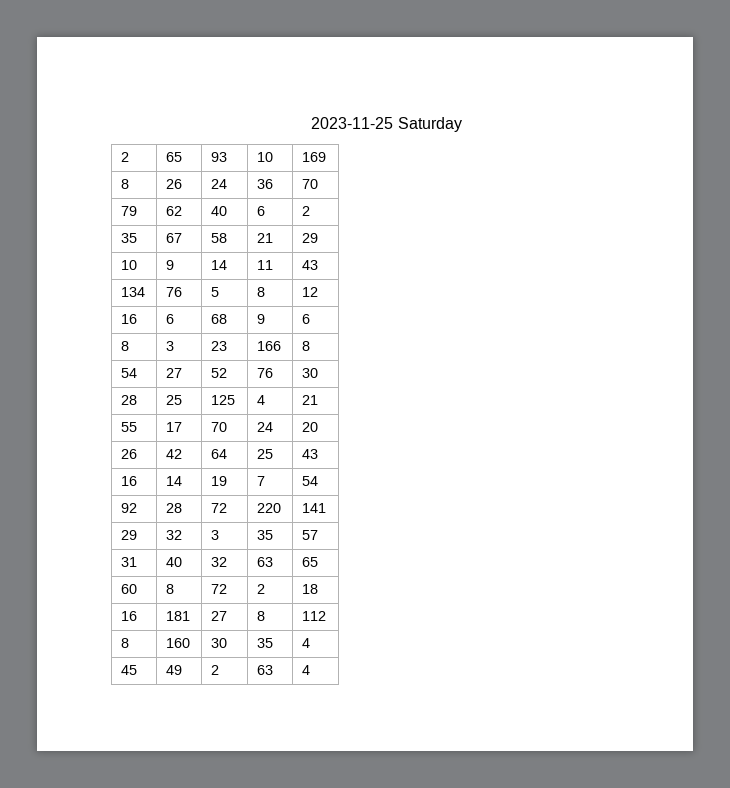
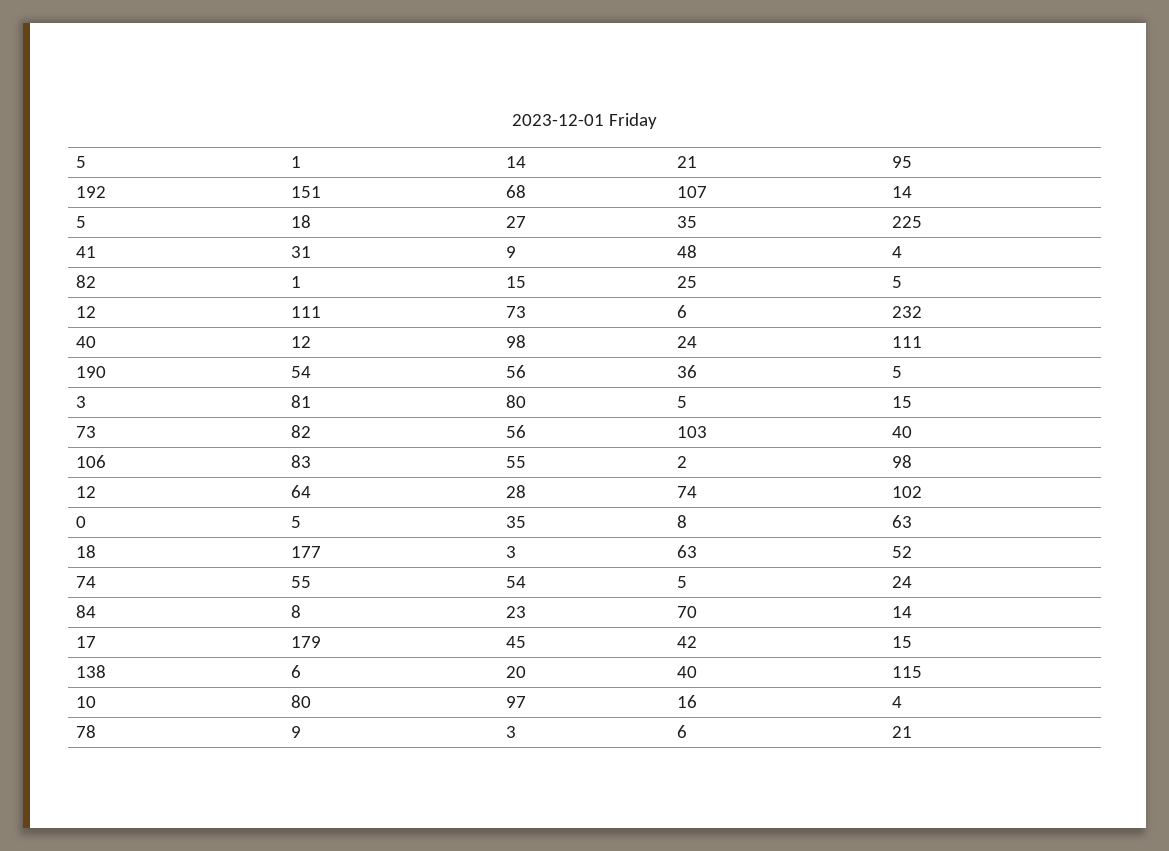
[311,117,462,132] [121,152,130,162] [166,152,183,162] [211,152,228,162] [257,152,274,162] [302,152,327,162] [121,179,130,189] [166,179,183,189] [211,179,228,189] [257,179,274,189] [302,179,319,189] [121,206,138,216] [166,206,183,216] [211,206,228,216] [257,206,266,216] [302,206,311,216] [121,233,138,243] [166,233,183,243] [211,233,228,243] [257,233,274,243] [302,233,319,243] [121,260,138,270] [166,260,175,270] [211,260,228,270] [257,260,274,270] [302,260,319,270] [121,287,146,297] [166,287,183,297] [211,287,220,297] [257,287,266,297] [302,287,319,297] [121,314,138,324] [166,314,175,324] [211,314,228,324] [257,314,266,324] [302,314,311,324] [121,341,130,351] [166,341,175,351] [211,341,228,351] [257,341,282,351] [302,341,311,351] [121,368,138,378] [166,368,183,378] [211,368,228,378] [257,368,274,378] [302,368,319,378] [121,395,138,405] [166,395,183,405] [211,395,236,405] [257,395,266,405] [302,395,319,405] [121,422,138,432] [166,422,183,432] [211,422,228,432] [257,422,274,432] [302,422,319,432] [121,449,138,459] [166,449,183,459] [211,449,228,459] [257,449,274,459] [302,449,319,459] [121,476,138,486] [166,476,183,486] [211,476,228,486] [257,476,266,486] [302,476,319,486] [121,503,138,513] [166,503,183,513] [211,503,228,513] [257,503,282,513] [302,503,327,513] [121,530,138,540] [166,530,183,540] [211,530,220,540] [257,530,274,540] [302,530,319,540] [121,557,138,567] [166,557,183,567] [211,557,228,567] [257,557,274,567] [302,557,319,567] [121,584,138,594] [166,584,175,594] [211,584,228,594] [257,584,266,594] [302,584,319,594] [121,611,138,621] [166,611,191,621] [211,611,228,621] [257,611,266,621] [302,611,327,621] [121,638,130,648] [166,638,191,648] [211,638,228,648] [257,638,274,648] [302,638,311,648] [121,665,138,675] [166,665,183,675] [211,665,220,675] [257,665,274,675] [302,665,311,675] 2023-11-25 Saturday // 2 | 65 | 93 | 10 | 169 // 8 | 26 | 24 | 36 | 70 // 79 | 62 | 40 | 6 | 2 // 35 | 67 | 58 | 21 | 29 // 10 | 9 | 14 | 11 | 43 // 134 | 76 | 5 | 8 | 12 // 16 | 6 | 68 | 9 | 6 // 8 | 3 | 23 | 166 | 8 // 54 | 27 | 52 | 76 | 30 // 28 | 25 | 125 | 4 | 21 // 55 | 17 | 70 | 24 | 20 // 26 | 42 | 64 | 25 | 43 // 16 | 14 | 19 | 7 | 54 // 92 | 28 | 72 | 220 | 141 // 29 | 32 | 3 | 35 | 57 // 31 | 40 | 32 | 63 | 65 // 60 | 8 | 72 | 2 | 18 // 16 | 181 | 27 | 8 | 112 // 8 | 160 | 30 | 35 | 4 // 45 | 49 | 2 | 63 | 4 -> [512,113,657,129] [76,156,87,168] [291,156,302,168] [506,156,527,168] [677,156,698,168] [892,156,913,168] [76,186,107,198] [291,186,322,198] [506,185,527,198] [677,186,708,198] [892,186,913,198] [76,216,87,228] [291,215,312,228] [506,216,527,228] [677,216,698,228] [892,216,923,228] [76,246,97,258] [291,246,312,258] [506,246,517,258] [677,245,698,258] [892,246,903,258] [76,275,97,288] [291,276,302,288] [506,276,527,288] [677,276,698,288] [892,276,903,288] [76,306,97,318] [291,306,322,318] [506,306,527,318] [677,305,688,318] [892,306,923,318] [76,336,97,348] [291,336,312,348] [506,335,527,348] [677,336,698,348] [892,336,923,348] [76,366,107,378] [291,366,312,378] [506,365,527,378] [677,365,698,378] [892,366,903,378] [76,396,87,408] [291,395,312,408] [506,395,527,408] [677,396,688,408] [892,396,913,408] [76,426,97,438] [291,425,312,438] [506,425,527,438] [677,426,708,438] [892,426,913,438] [76,455,107,468] [291,455,312,468] [506,456,527,468] [677,456,688,468] [892,455,913,468] [76,486,97,498] [291,485,312,498] [506,485,527,498] [677,486,698,498] [892,486,923,498] [76,516,87,528] [291,516,302,528] [506,516,527,528] [677,515,688,528] [892,515,913,528] [76,545,97,558] [291,546,322,558] [506,546,517,558] [677,545,698,558] [892,546,913,558] [76,576,97,588] [291,576,312,588] [506,576,527,588] [677,576,688,588] [892,576,913,588] [76,605,97,618] [291,605,302,618] [506,606,527,618] [677,606,698,618] [892,606,913,618] [76,636,97,648] [291,636,322,648] [506,636,527,648] [677,636,698,648] [892,636,913,648] [76,665,107,678] [291,665,302,678] [506,666,527,678] [677,666,698,678] [892,666,923,678] [76,696,97,708] [291,695,312,708] [506,696,527,708] [677,695,698,708] [892,696,903,708] [76,725,97,738] [291,726,302,738] [506,726,517,738] [677,725,688,738] [892,726,913,738] 2023-12-01 Friday // 5 | 1 | 14 | 21 | 95 // 192 | 151 | 68 | 107 | 14 // 5 | 18 | 27 | 35 | 225 // 41 | 31 | 9 | 48 | 4 // 82 | 1 | 15 | 25 | 5 // 12 | 111 | 73 | 6 | 232 // 40 | 12 | 98 | 24 | 111 // 190 | 54 | 56 | 36 | 5 // 3 | 81 | 80 | 5 | 15 // 73 | 82 | 56 | 103 | 40 // 106 | 83 | 55 | 2 | 98 // 12 | 64 | 28 | 74 | 102 // 0 | 5 | 35 | 8 | 63 // 18 | 177 | 3 | 63 | 52 // 74 | 55 | 54 | 5 | 24 // 84 | 8 | 23 | 70 | 14 // 17 | 179 | 45 | 42 | 15 // 138 | 6 | 20 | 40 | 115 // 10 | 80 | 97 | 16 | 4 // 78 | 9 | 3 | 6 | 21

